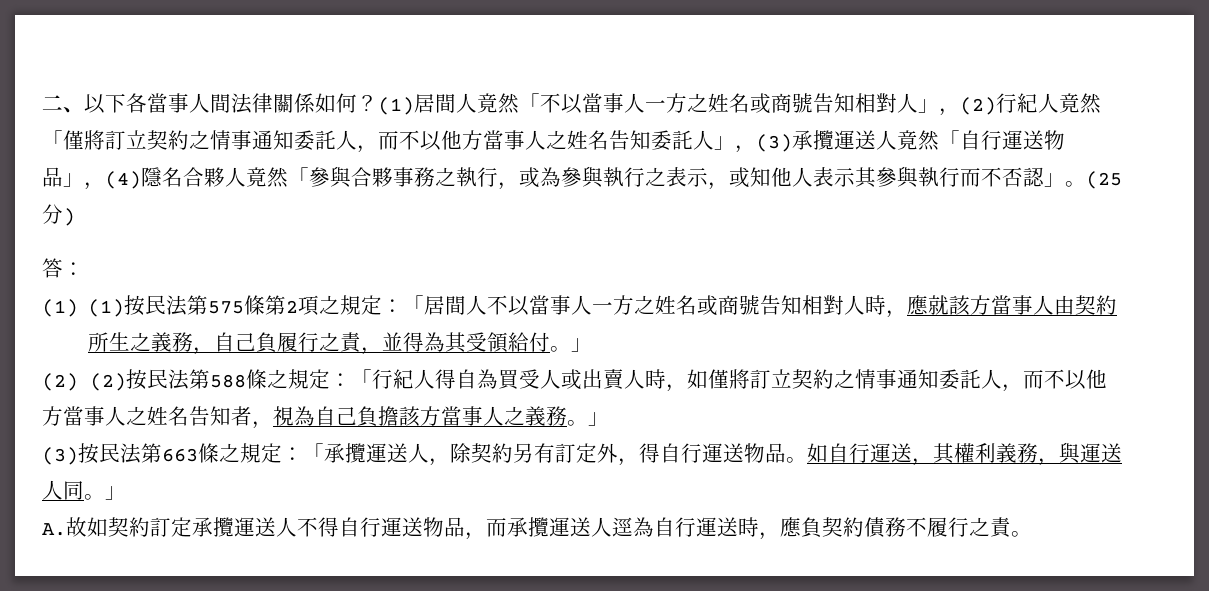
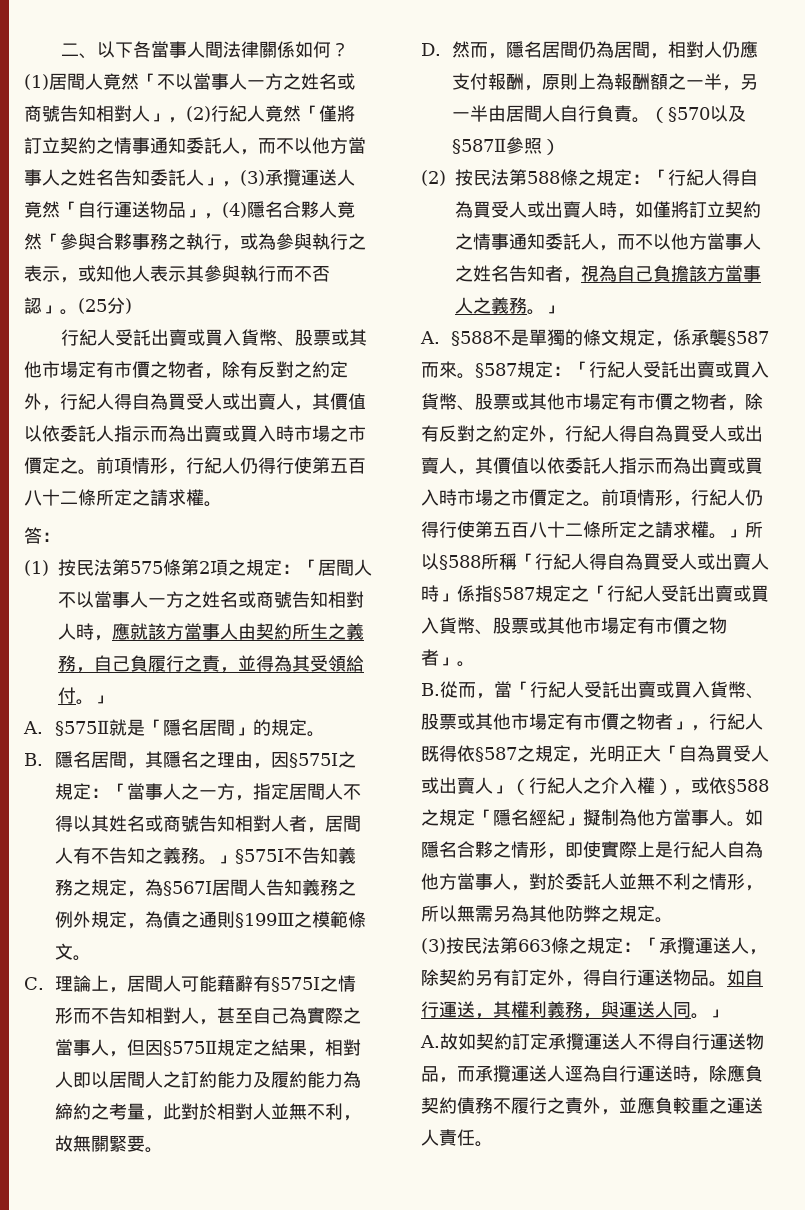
(75, 217) none -> [61,329,368,347] [24,361,348,379] [24,393,366,411] [24,425,366,442] [24,457,366,475] [24,489,222,507] // 行紀人受託出賣或買入貨幣、股票或其他市場定有市價之物者，除有反對之約定外，行紀人得自為買受人或出賣人，其價值以依委託人指示而為出賣或買入時市場之市價定之。前項情形，行紀人仍得行使第五百八十二條所定之請求權。
[88,299,125,317] (1) -> (49, 568) none
[42,373,78,391] (2) -> [23,719,325,737] [24,751,356,769] [54,783,361,801] [54,815,361,833] [54,847,356,865] [54,879,356,897] [54,911,366,929] [54,943,91,961] [24,975,356,993] [54,1007,361,1025] [54,1039,361,1057] [54,1071,361,1088] [54,1103,361,1121] [54,1135,163,1153] [421,41,758,59] [451,73,758,91] [451,105,746,123] [451,137,560,155] A. §575Ⅱ就是「隱名居間」的規定。 // B.隱名居間，其隱名之理由，因§575Ⅰ之規定：「當事人之一方，指定居間人不得以其姓名或商號告知相對人者，居間人有不告知之義務。」§575Ⅰ不告知義務之規定，為§567Ⅰ居間人告知義務之例外規定，為債之通則§199Ⅲ之模範條文。 // C.理論上，居間人可能藉辭有§575Ⅰ之情形而不告知相對人，甚至自己為實際之當事人，但因§575Ⅱ規定之結果，相對人即以居間人之訂約能力及履約能力為締約之考量，此對於相對人並無不利，故無關緊要。 // D.然而，隱名居間仍為居間，相對人仍應支付報酬，原則上為報酬額之一半，另一半由居間人自行負責。（§570以及§587Ⅱ參照） //
(609, 419) none -> [420,329,769,347] [421,361,769,379] [421,393,763,411] [421,425,763,443] [421,457,763,475] [421,489,763,507] [421,521,763,539] [421,553,769,570] [421,585,769,602] [421,617,727,635] [421,649,475,667] [421,681,764,699] [421,713,763,731] [421,745,769,763] [421,777,769,795] [421,809,763,827] [421,841,763,859] [421,873,763,891] [421,905,673,923] // A. §588不是單獨的條文規定，係承襲§587而來。§587規定：「行紀人受託出賣或買入貨幣、股票或其他市場定有市價之物者，除有反對之約定外，行紀人得自為買受人或出賣人，其價值以依委託人指示而為出賣或買入時市場之市價定之。前項情形，行紀人仍得行使第五百八十二條所定之請求權。」所以§588所稱「行紀人得自為買受人或出賣人時」係指§587規定之「行紀人受託出賣或買入貨幣、股票或其他市場定有市價之物者」。 // B.從而，當「行紀人受託出賣或買入貨幣、股票或其他市場定有市價之物者」，行紀人既得依§587之規定，光明正大「自為買受人或出賣人」（行紀人之介入權），或依§588之規定「隱名經紀」擬制為他方當事人。如隱名合夥之情形，即使實際上是行紀人自為他方當事人，對於委託人並無不利之情形，所以無需另為其他防弊之規定。
(780, 536) none -> [709,1065,727,1082] 除
(1012, 527) none -> [583,1097,763,1115] [421,1129,475,1146] 外，並應負較重之運送人責任

